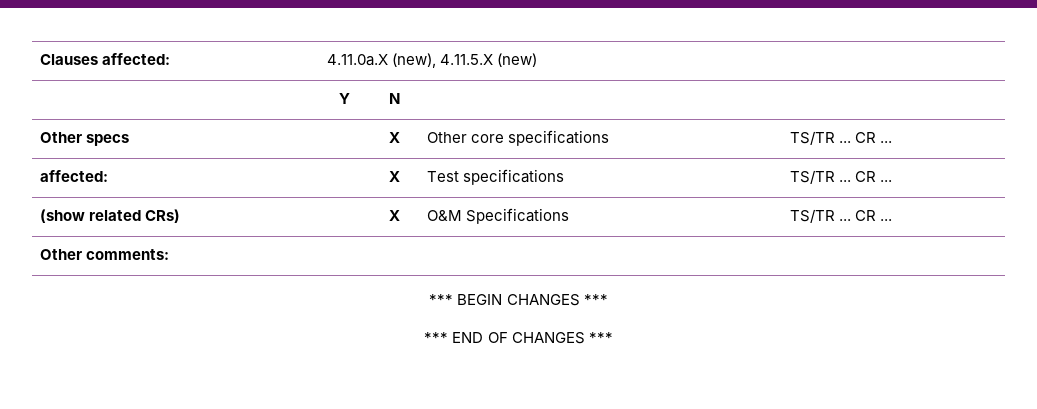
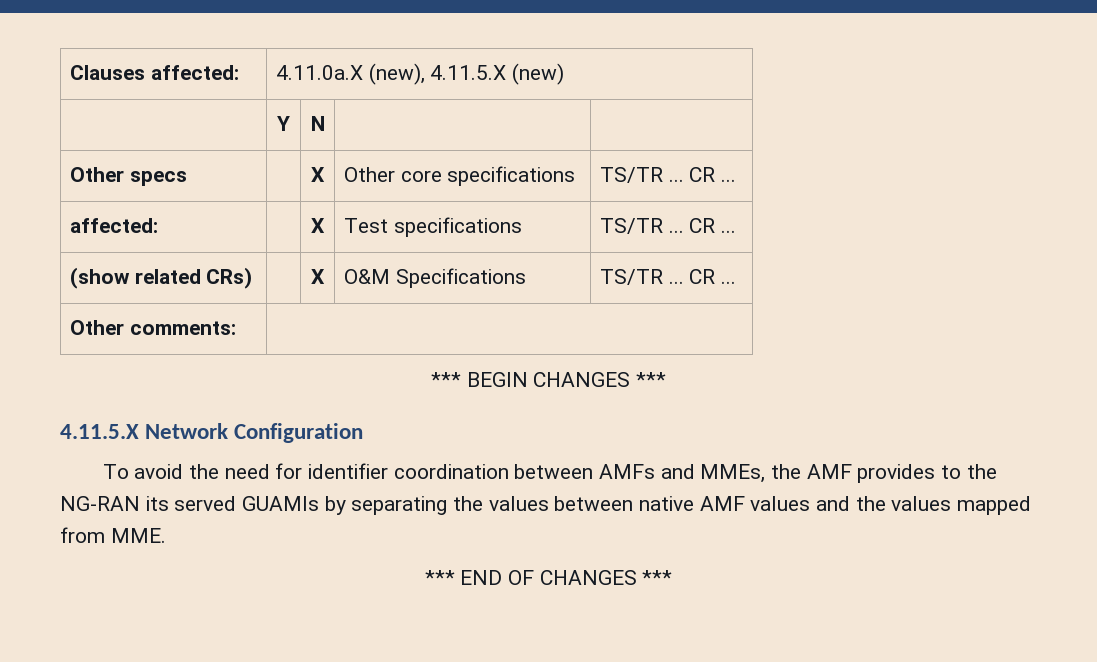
(608, 299) none -> [60,423,364,443] [102,463,997,483] [60,496,1032,515] [60,527,166,543] // 4.11.5.X Network Configuration // To avoid the need for identifier coordination between AMFs and MMEs, the AMF provides to the NG-RAN its served GUAMIs by separating the values between native AMF values and the values mapped from MME.

